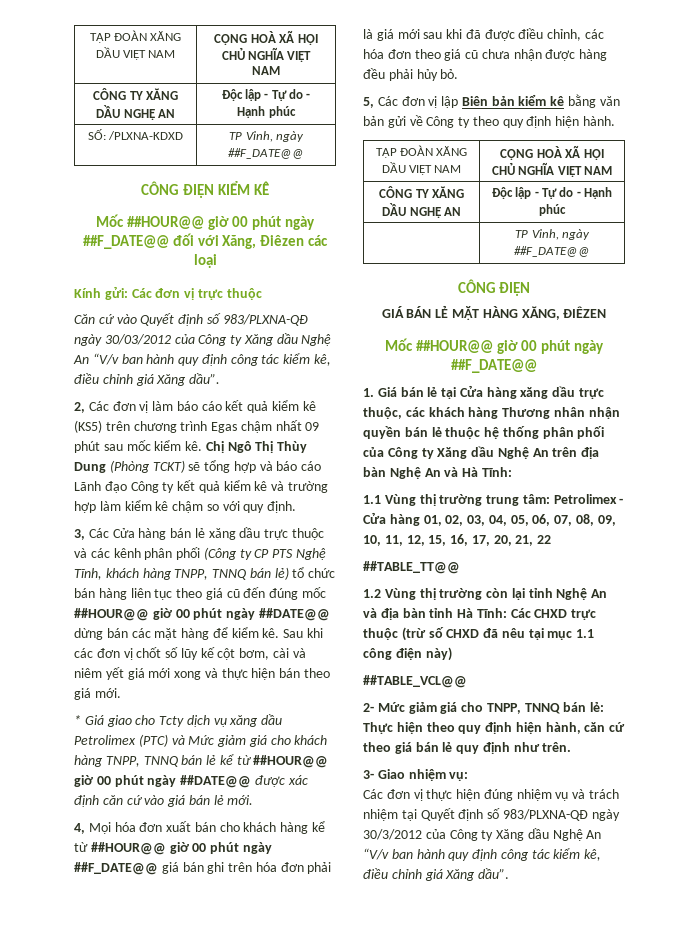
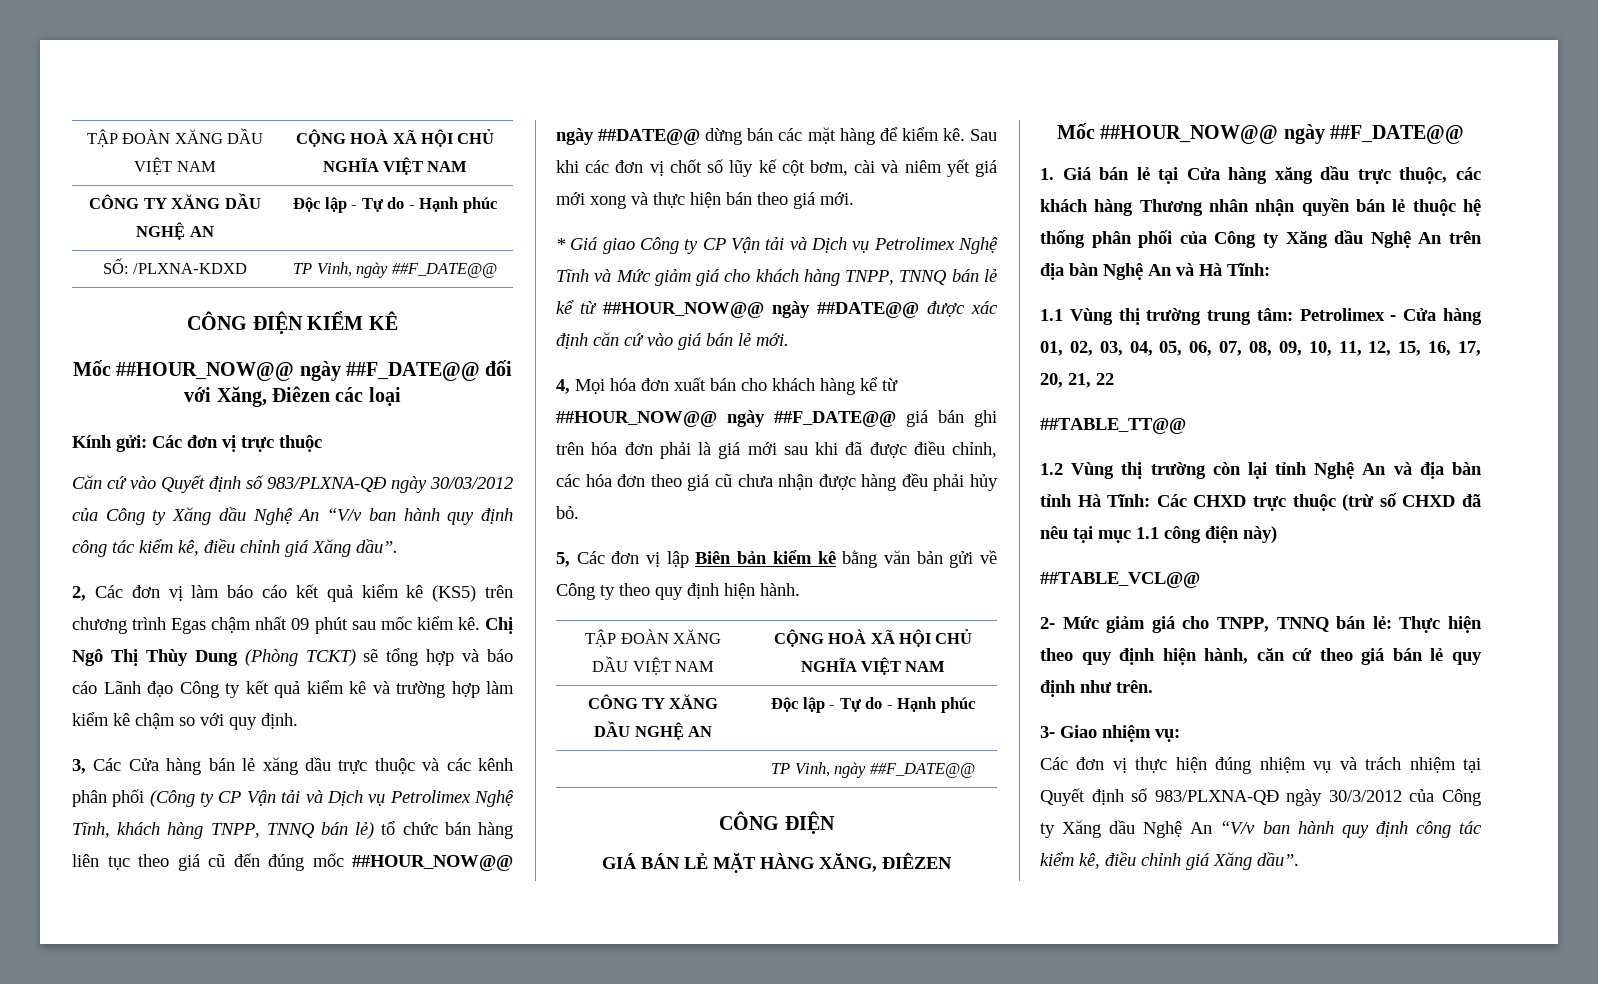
[126,216,282,230] ##HOUR@@ giờ 00 phút -> [116,362,295,381] ##HOUR_NOW@@
[272,549,294,558] PTS -> [246,790,471,806] Vận tải và Dịch vụ Petrolimex
[74,608,223,621] ##HOUR@@ giờ 00 phút -> [352,855,513,871] ##HOUR_NOW@@
[135,714,283,727] [74,734,168,747] cho Tcty dịch vụ xăng dầu Petrolimex (PTC) -> [640,237,998,254] [556,269,589,282] Công ty CP Vận tải và Dịch vụ Petrolimex Nghệ Tĩnh
[253,755,329,768] [74,775,144,787] ##HOUR@@ giờ 00 phút -> [603,302,764,318] ##HOUR_NOW@@
[90,842,240,855] ##HOUR@@ giờ 00 phút -> [556,411,717,427] ##HOUR_NOW@@
[415,340,571,354] ##HOUR@@ giờ 00 phút -> [1100,125,1279,144] ##HOUR_NOW@@

